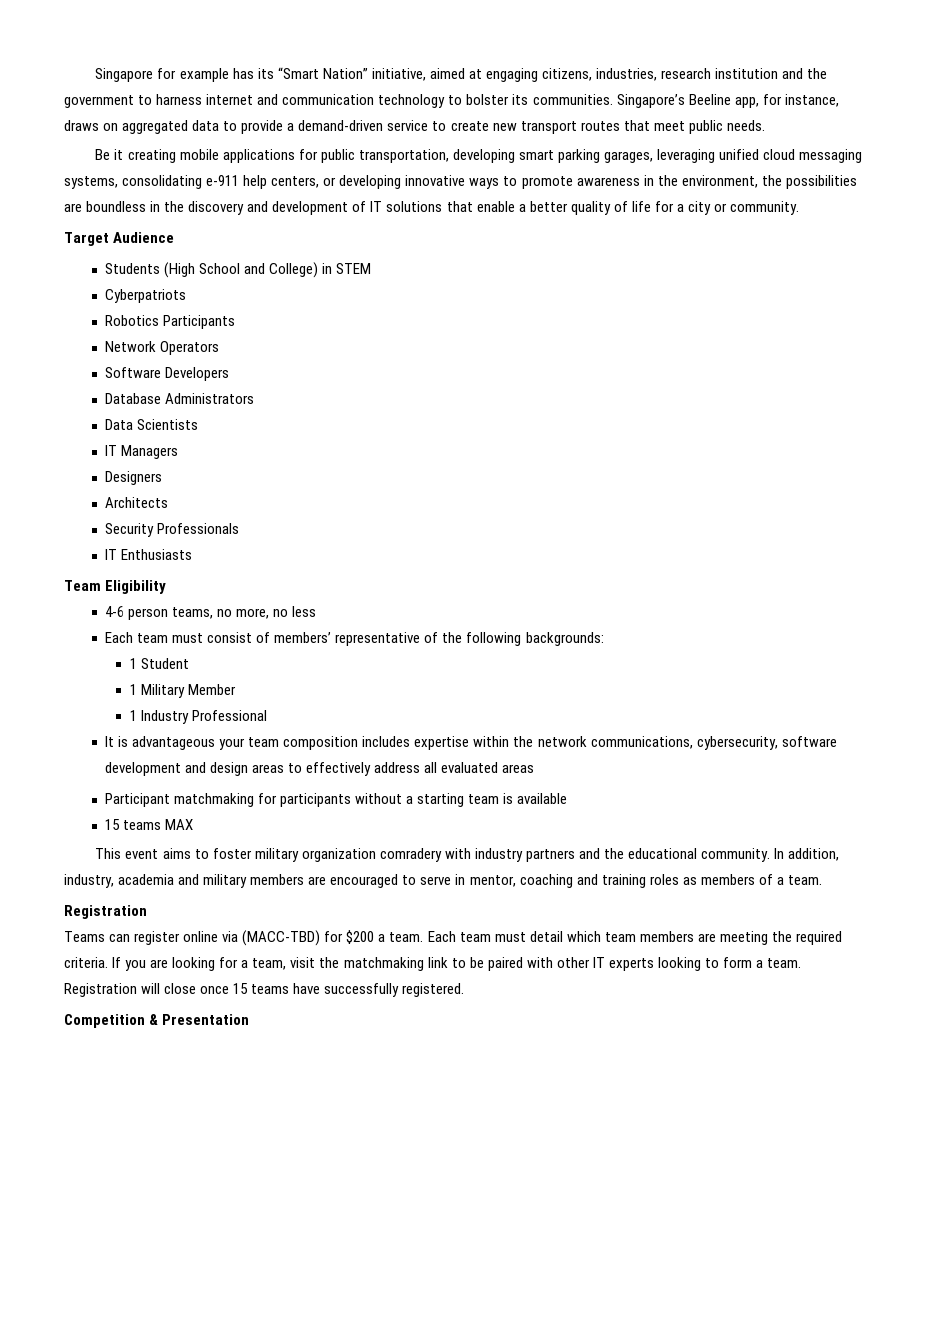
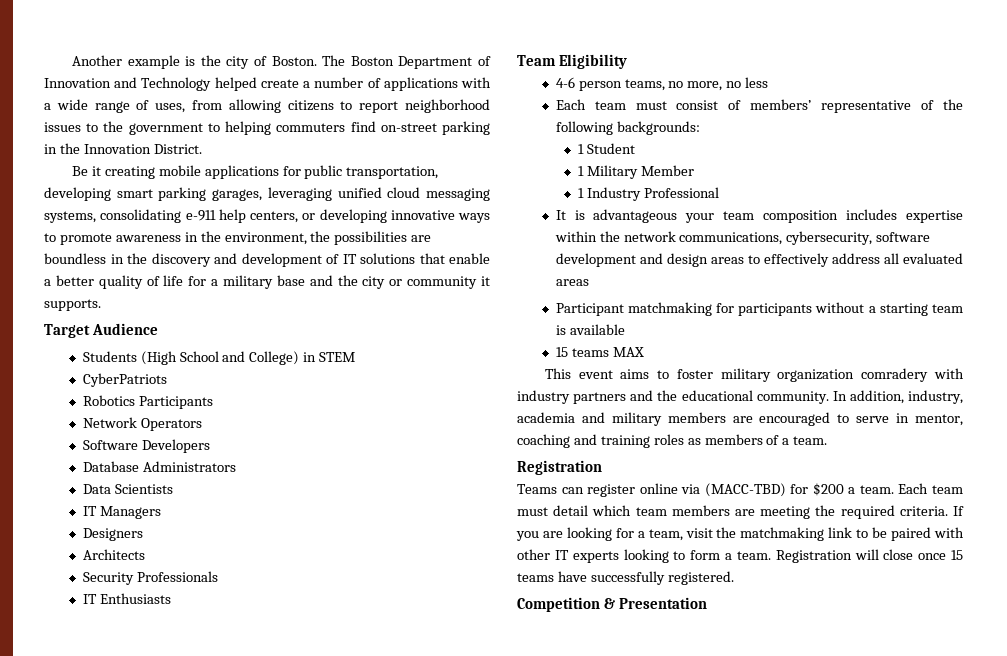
[95,67,828,82] [64,94,839,108] [64,120,765,134] Singapore for example has its “Smart Nation” initiative, aimed at engaging citizens, industries, research institution and the government to harness internet and communication technology to bolster its communities. Singapore’s Beeline app, for instance, draws on aggregated data to provide a demand-driven service to create new transport routes that meet public needs. -> [71,55,491,69] [44,77,491,91] [44,99,491,113] [44,121,491,135] [44,143,202,154] Another example is the city of Boston. The Boston Department of Innovation and Technology helped create a number of applications with a wide range of uses, from allowing citizens to report neighborhood issues to the government to helping commuters find on-street parking in the Innovation District.
[687,201,800,215] city or community. -> [223,275,490,289] [44,299,101,311] military base and the city or community it supports.
[105,289,187,303] Cyberpatriots -> [82,373,167,387] CyberPatriots

